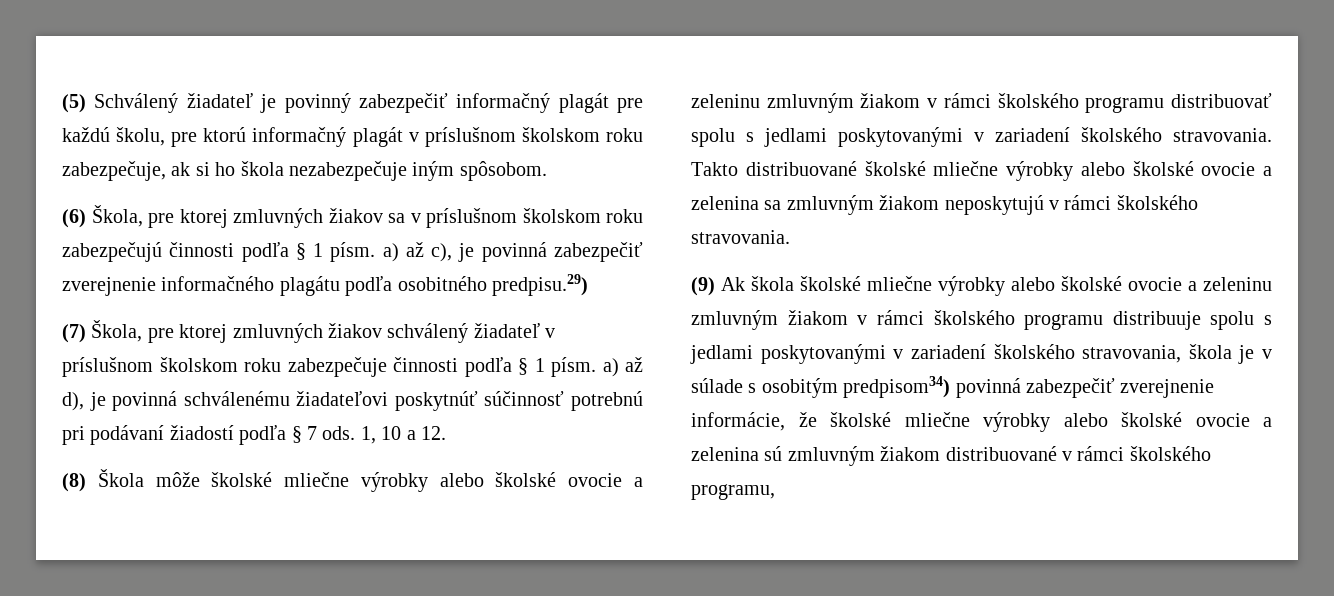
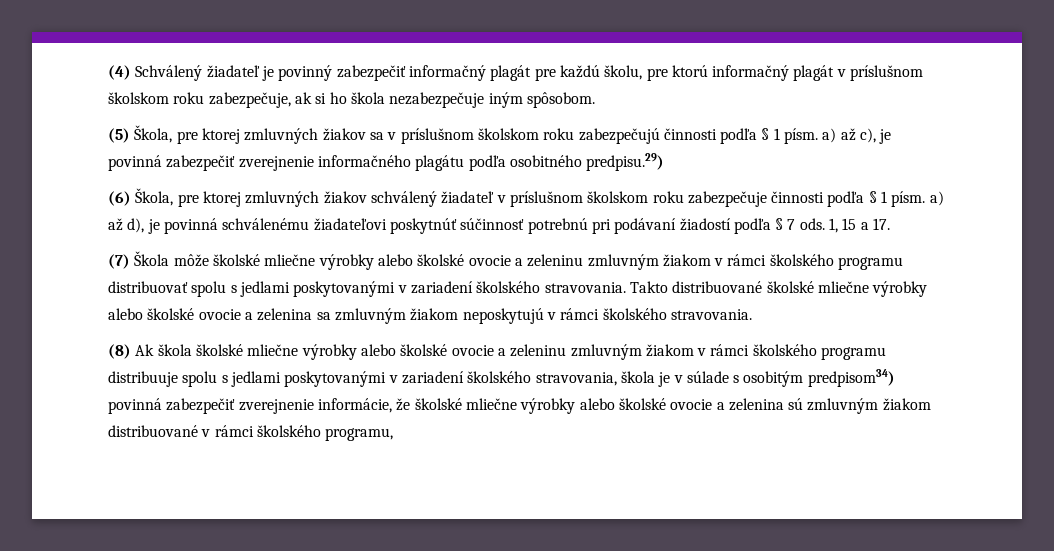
[62,94,86,113] (5) -> [108,65,131,80] (4)
[62,209,86,228] (6) -> [108,128,130,143] (5)
[62,324,86,343] (7) -> [108,191,131,206] (6)
[381,426,446,440] [62,473,86,492] 10 a 12. // (8) -> [842,218,891,230] [108,254,130,269] 15 a 17. // (7)
[691,277,715,296] (9) -> [108,344,131,359] (8)

